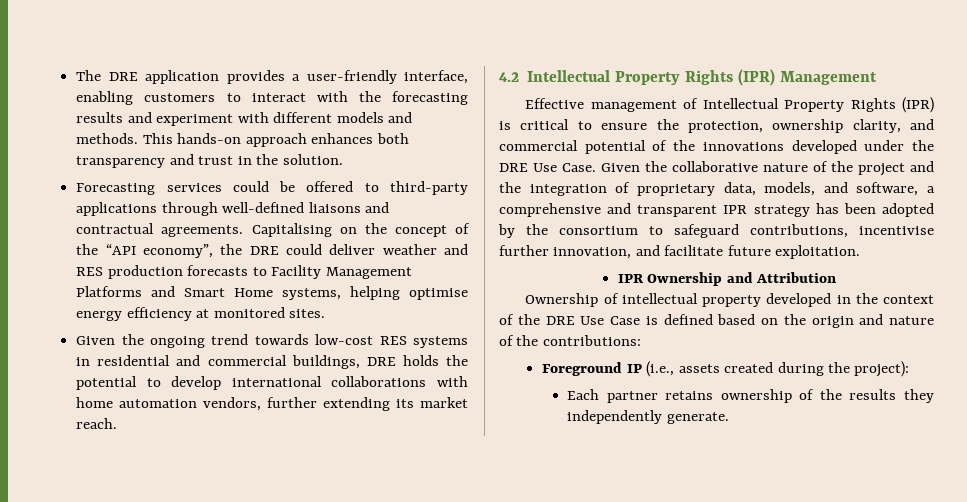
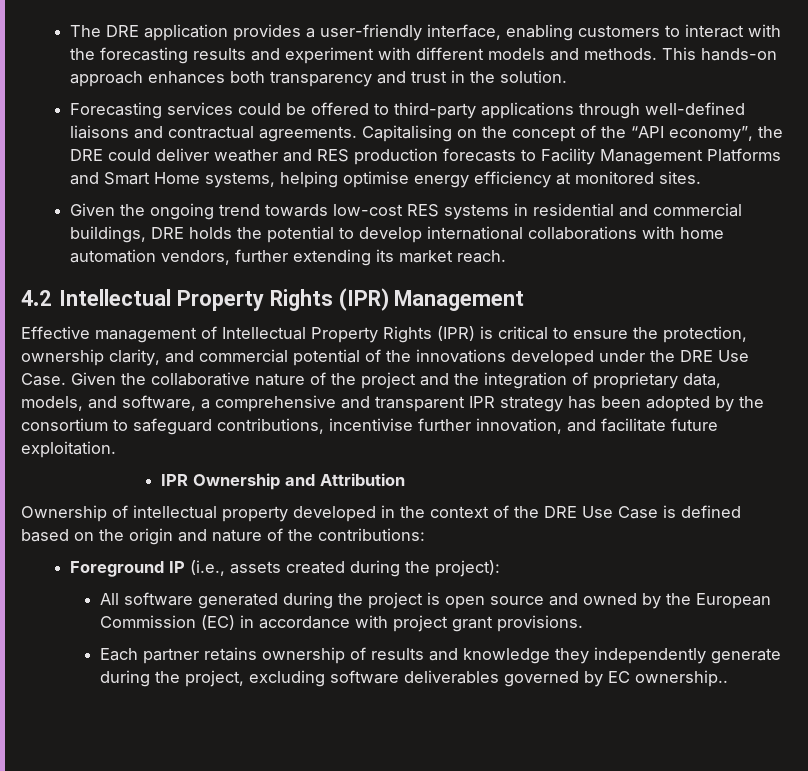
(910, 369) none -> [100,592,772,609] [100,615,584,632] // All software generated during the project is open source and owned by the European Commission (EC) in accordance with project grant provisions.
[819,389,934,403] [567,410,729,424] the results they independently generate. -> [371,647,782,664] [100,670,729,687] results and knowledge they independently generate during the project, excluding software deliverables governed by EC ownership..

